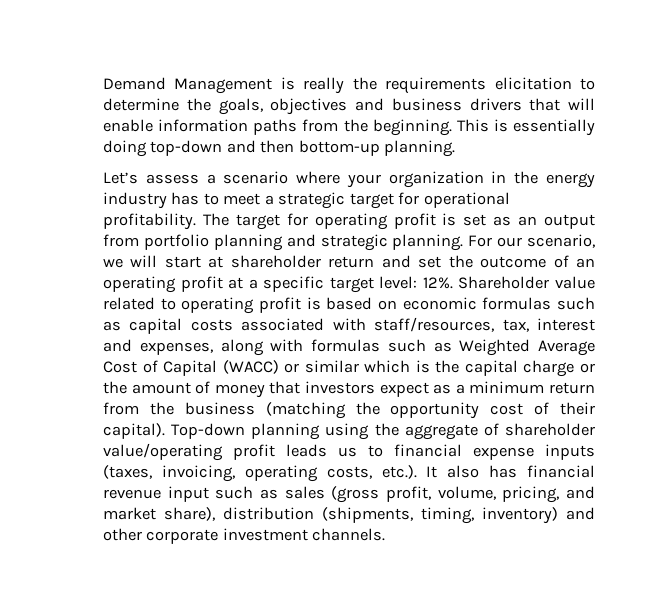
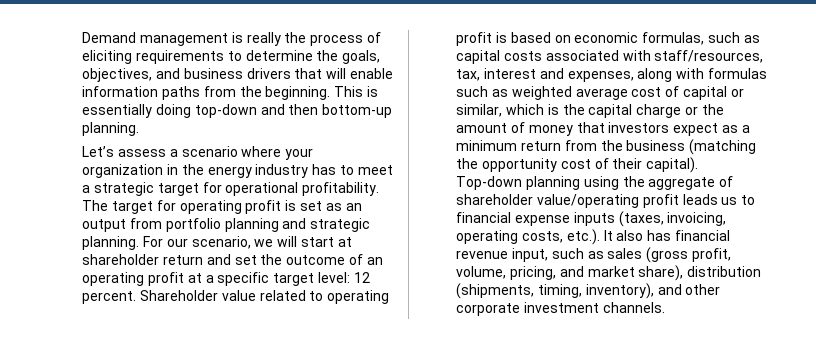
[174,78,273,94] Management -> [140,33,229,46] management
[385,77,572,94] requirements elicitation -> [310,32,382,46] [82,50,225,64] process of eliciting requirements
[270,98,348,115] objectives -> [82,68,153,82] objectives,
[422,277,453,289] 12%. -> [353,272,370,283] [82,291,137,304] 12 percent.
[482,297,552,310] formulas -> [642,32,705,45] formulas,
[459,339,595,356] [103,360,359,376] Weighted Average Cost of Capital (WACC) or similar -> [511,86,744,100] [456,104,503,117] weighted average cost of capital or similar,
[167,486,209,502] input -> [512,248,549,262] input,
[482,507,559,524] inventory) -> [585,283,654,299] inventory),

